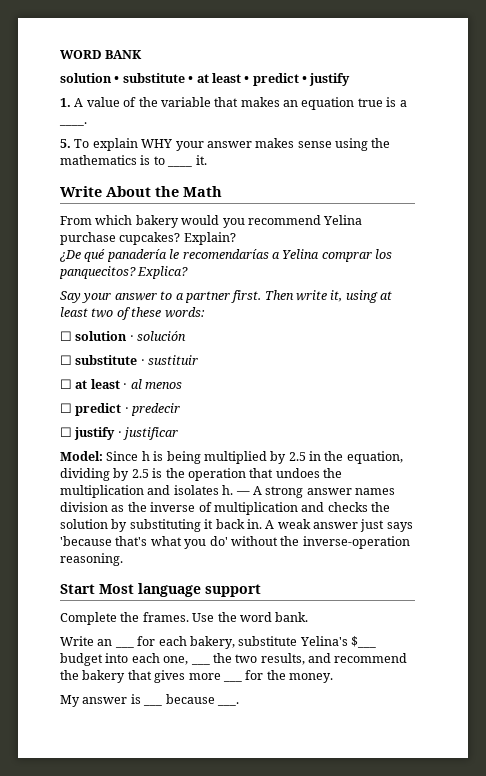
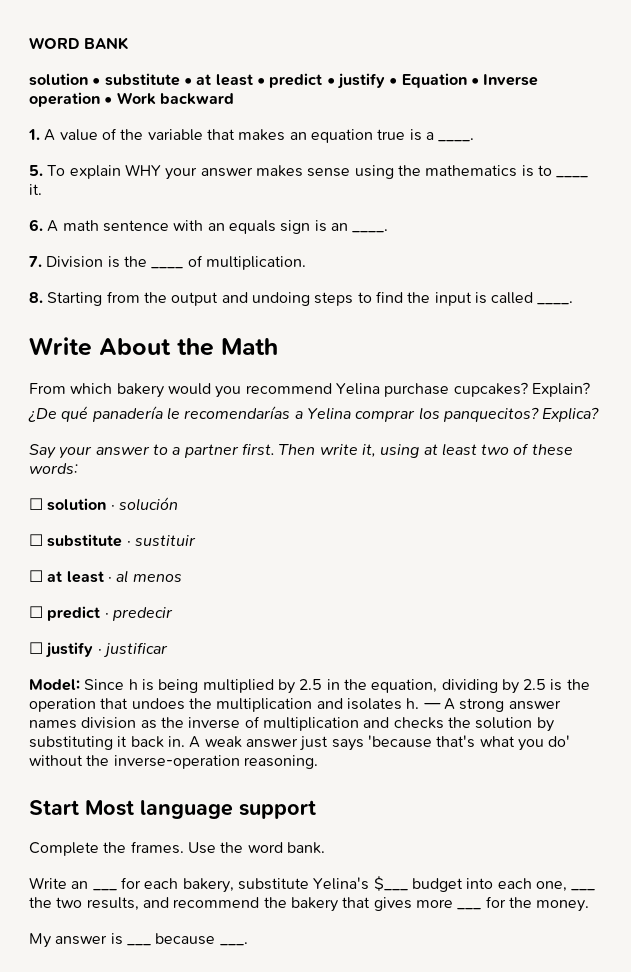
(351, 79) none -> [389,73,539,88] [29,92,234,107] • Equation • Inverse operation • Work backward
(207, 160) none -> [29,219,389,234] [29,256,147,268] [151,267,184,269] [187,255,306,270] [29,291,574,306] // 6. A math sentence with an equals sign is an ____. // 7. Division is the ____ of multiplication. // 8. Starting from the output and undoing steps to find the input is called ____.

